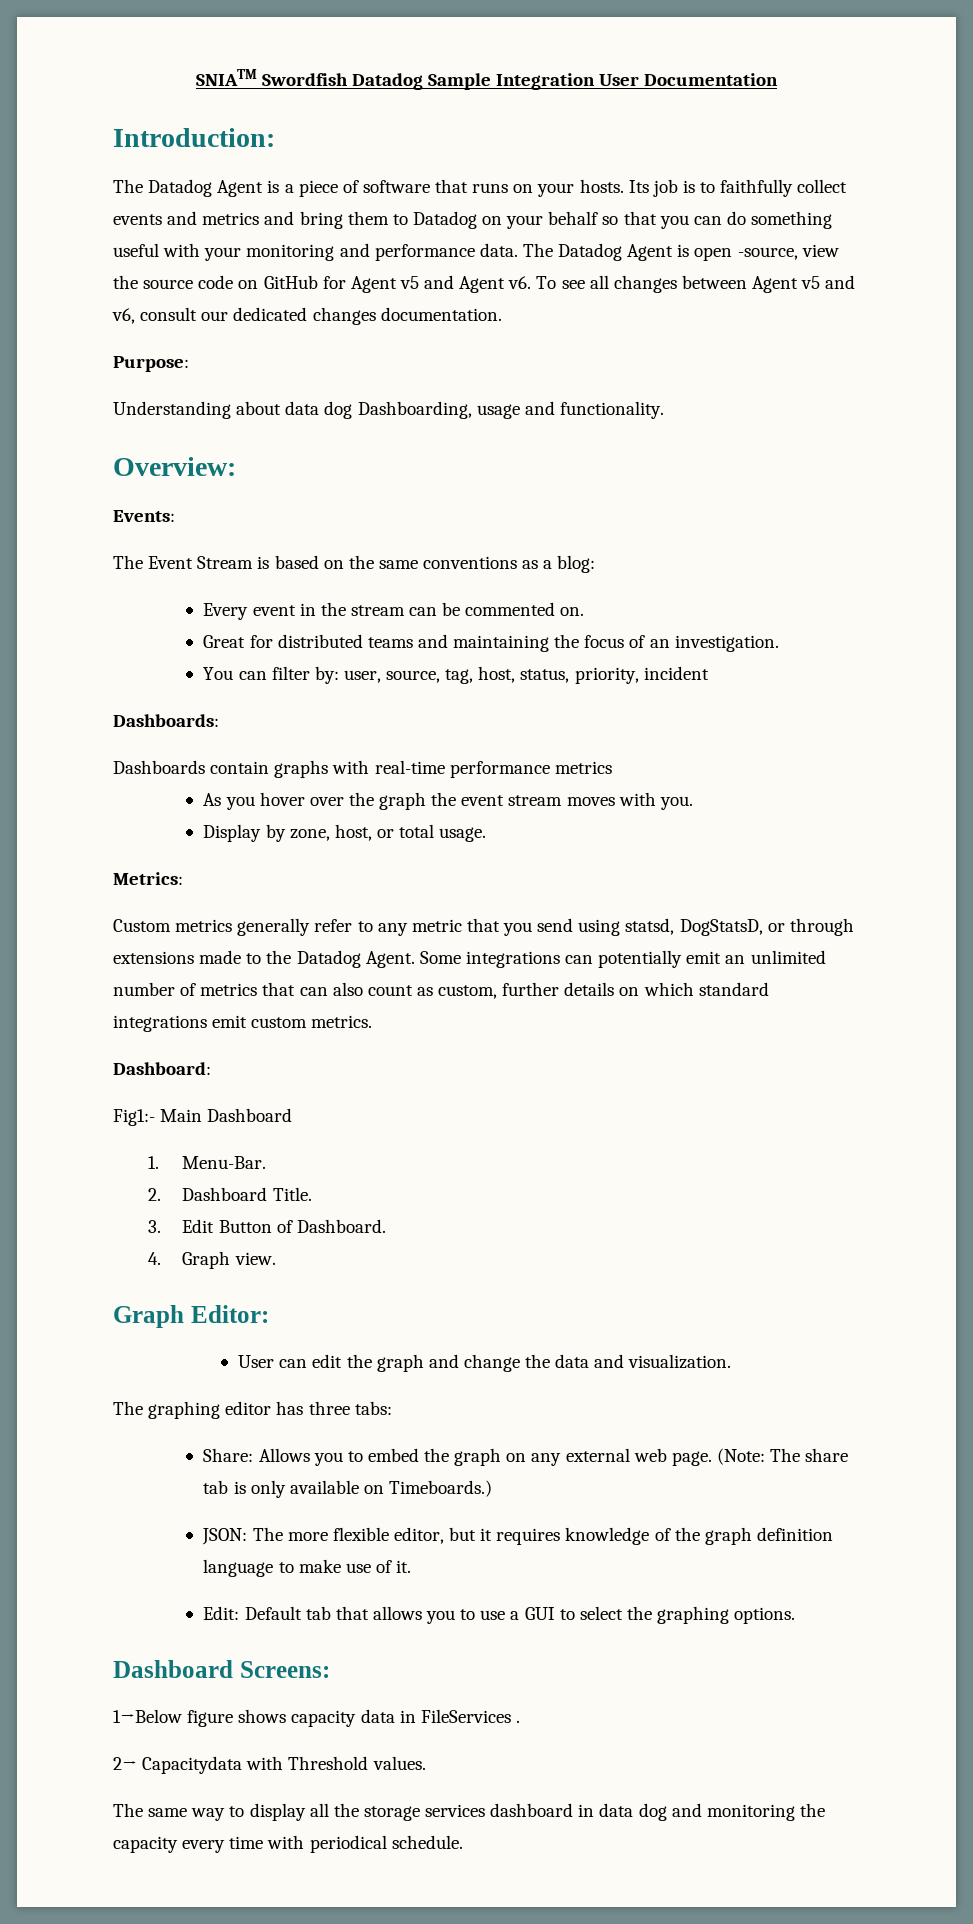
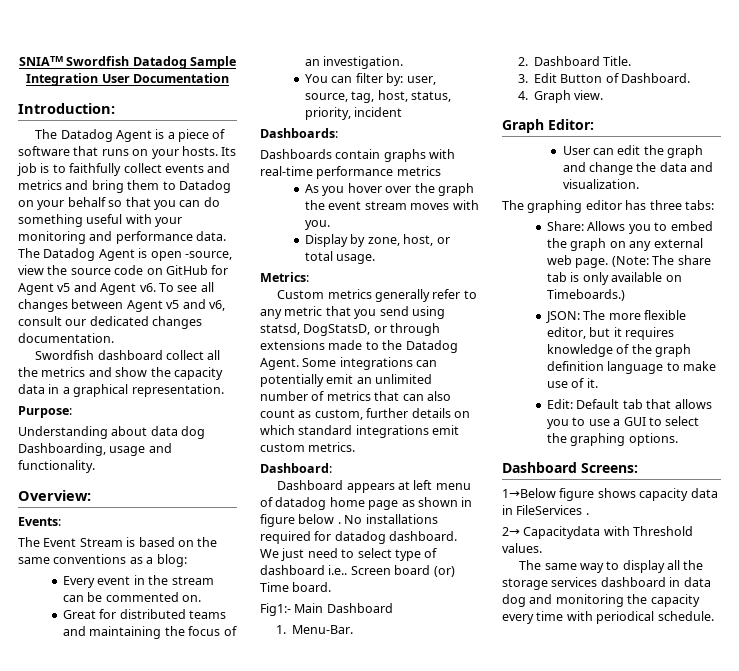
(502, 314) none -> [35,350,221,360] [18,367,223,380] [18,384,224,397] // Swordfish dashboard collect all the metrics and show the capacity data in a graphical representation.
(211, 1068) none -> [277,480,471,493] [260,497,473,510] [260,514,438,527] [260,531,458,544] [260,548,438,561] [260,565,455,577] [260,582,332,592] // Dashboard appears at left menu of datadog home page as shown in figure below . No installations required for datadog dashboard. We just need to select type of dashboard i.e.. Screen board (or) Time board.

